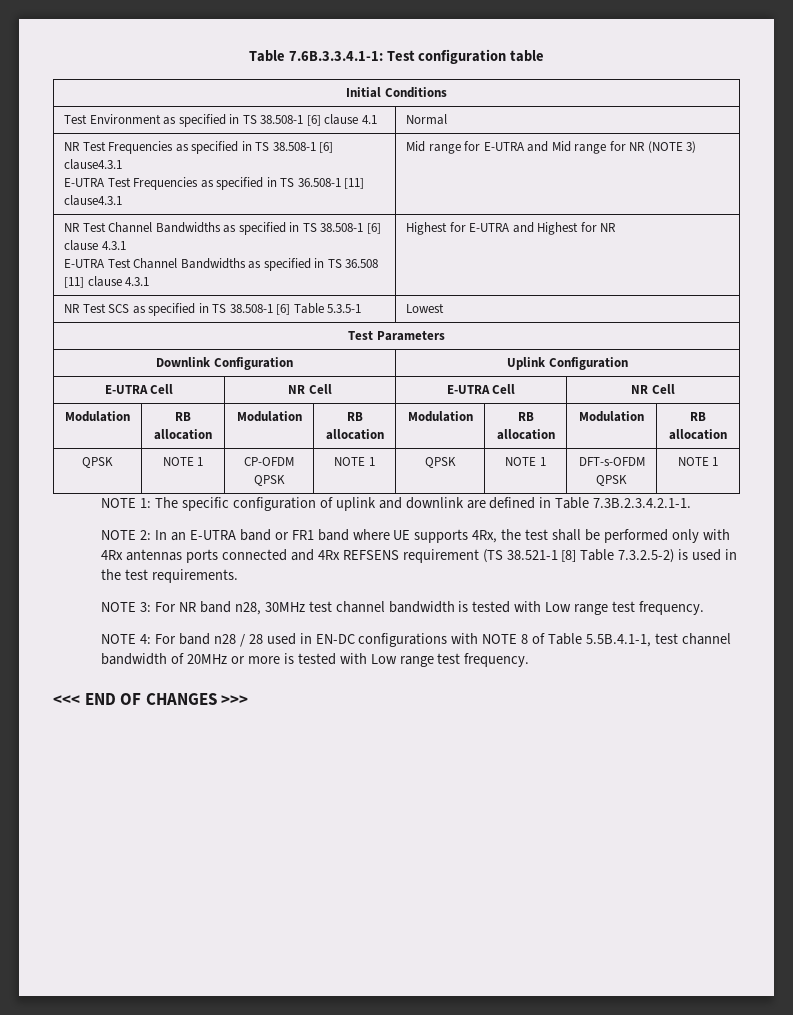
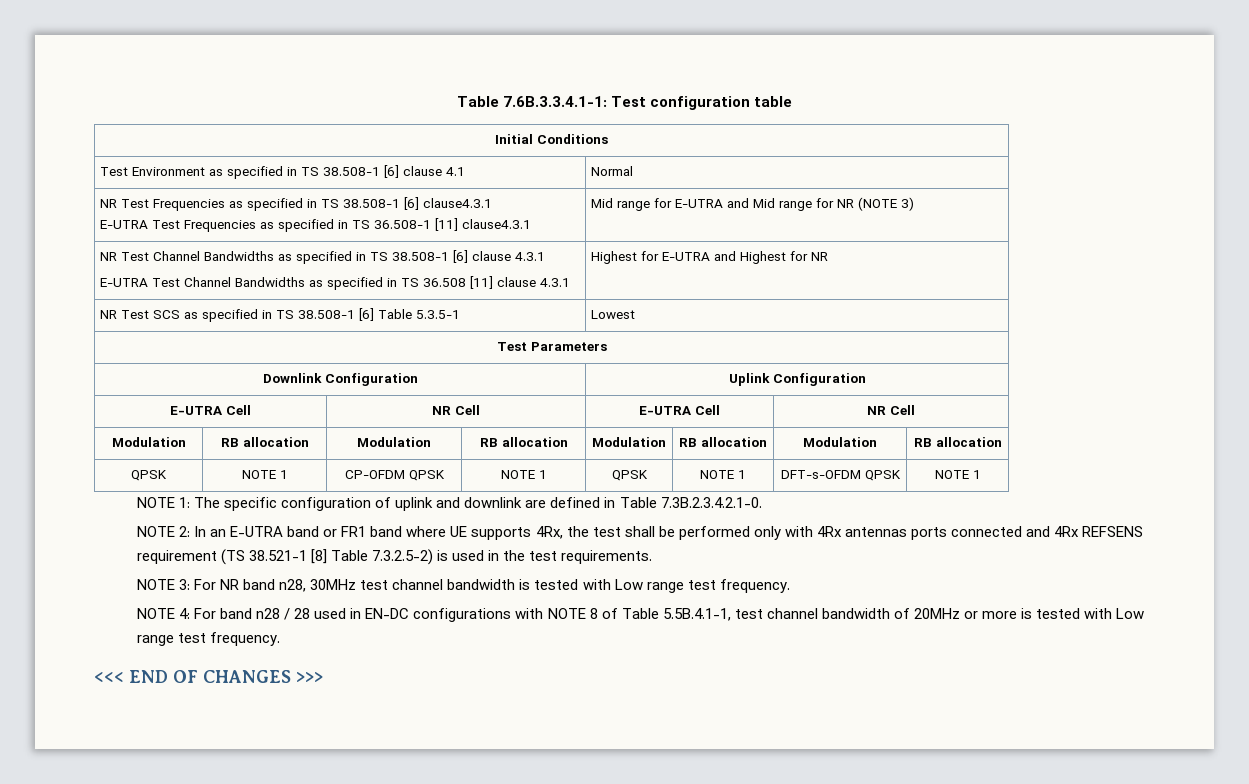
[593,498,692,508] 7.3B.2.3.4.2.1-1. -> [660,497,762,508] 7.3B.2.3.4.2.1-0.

